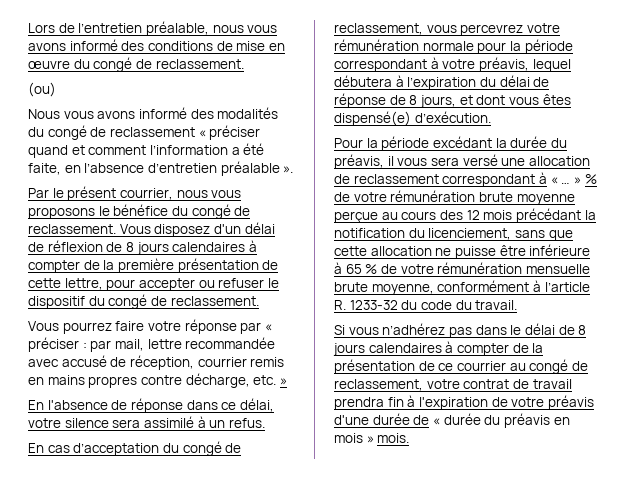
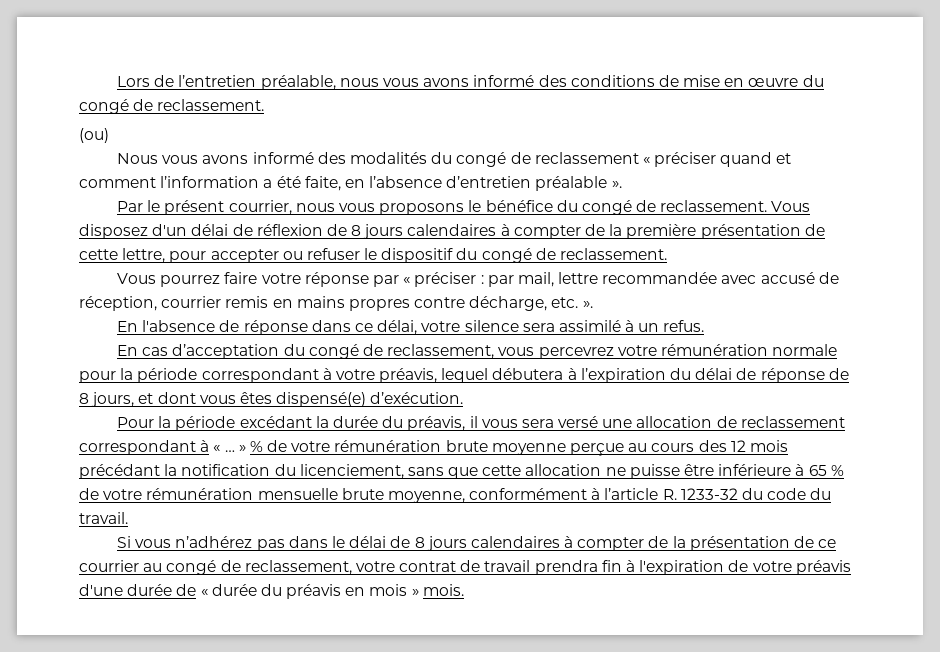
[279,378,287,385] » -> [582,301,593,308] ».

